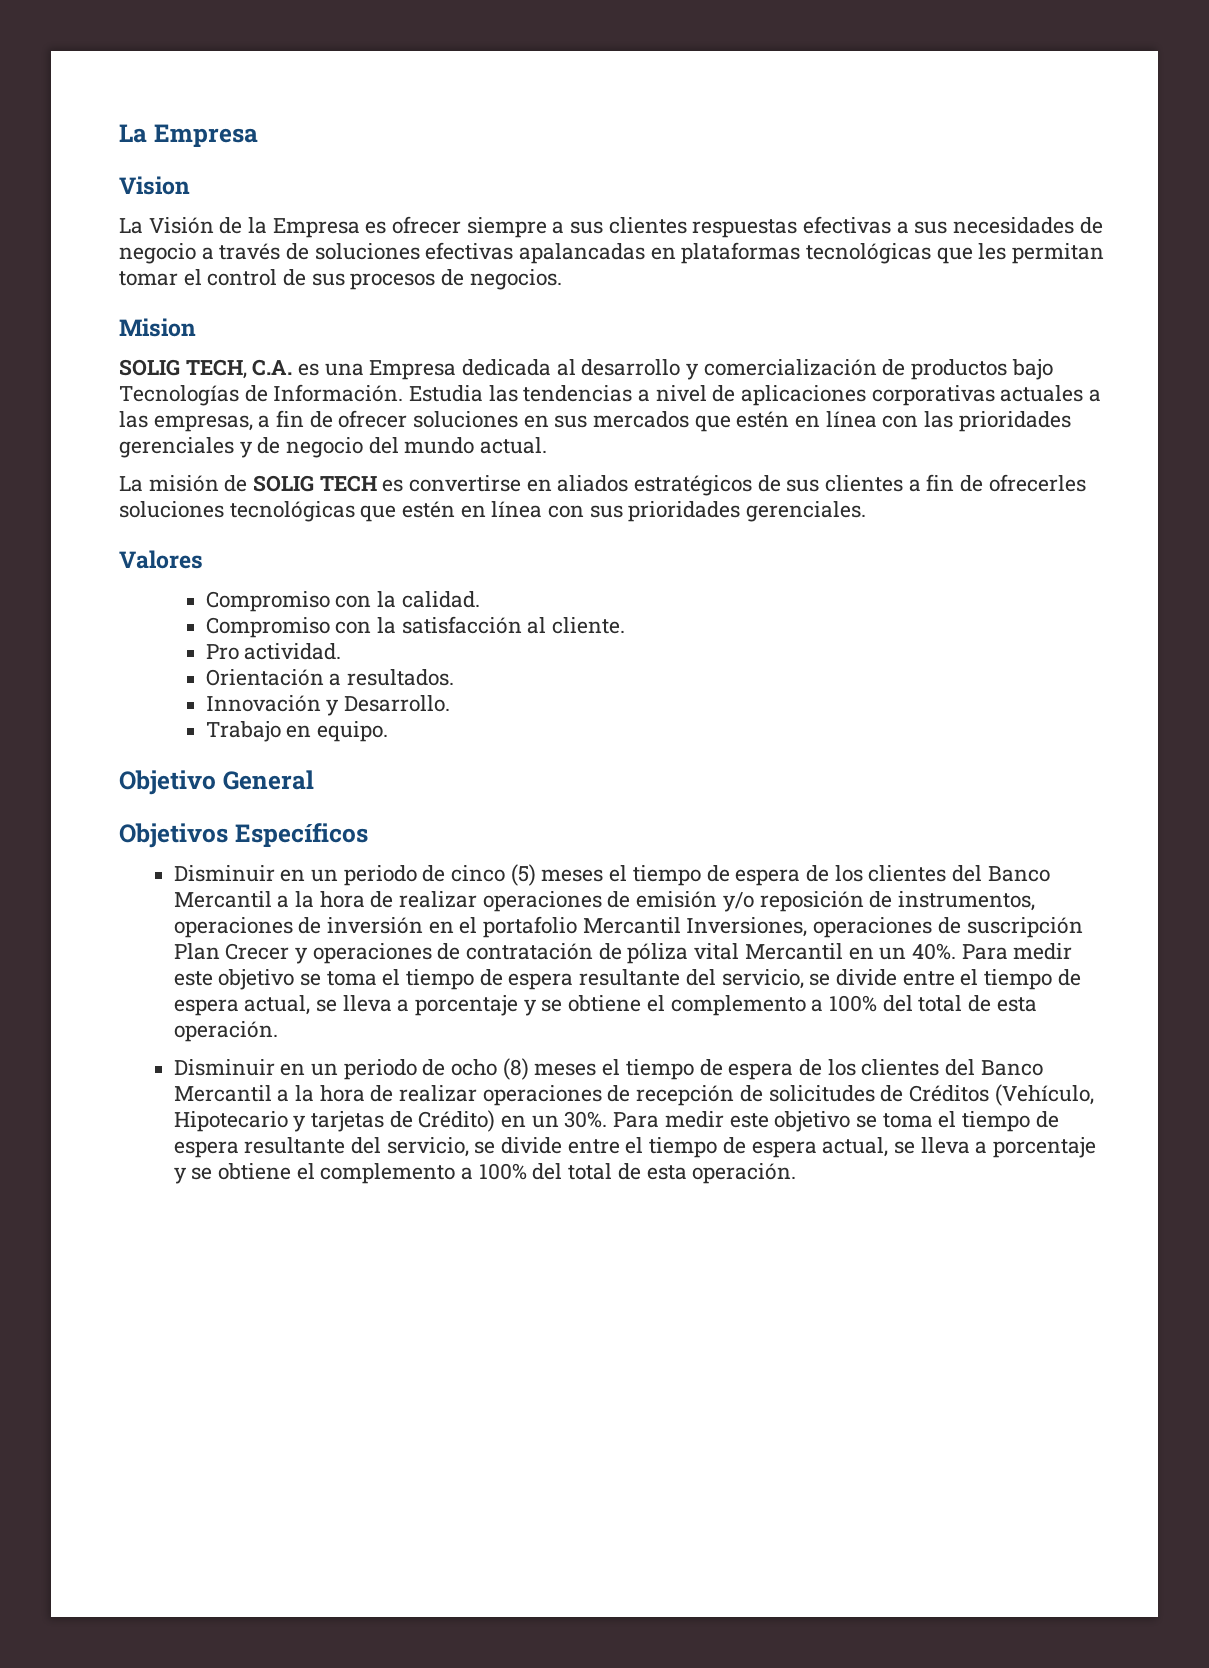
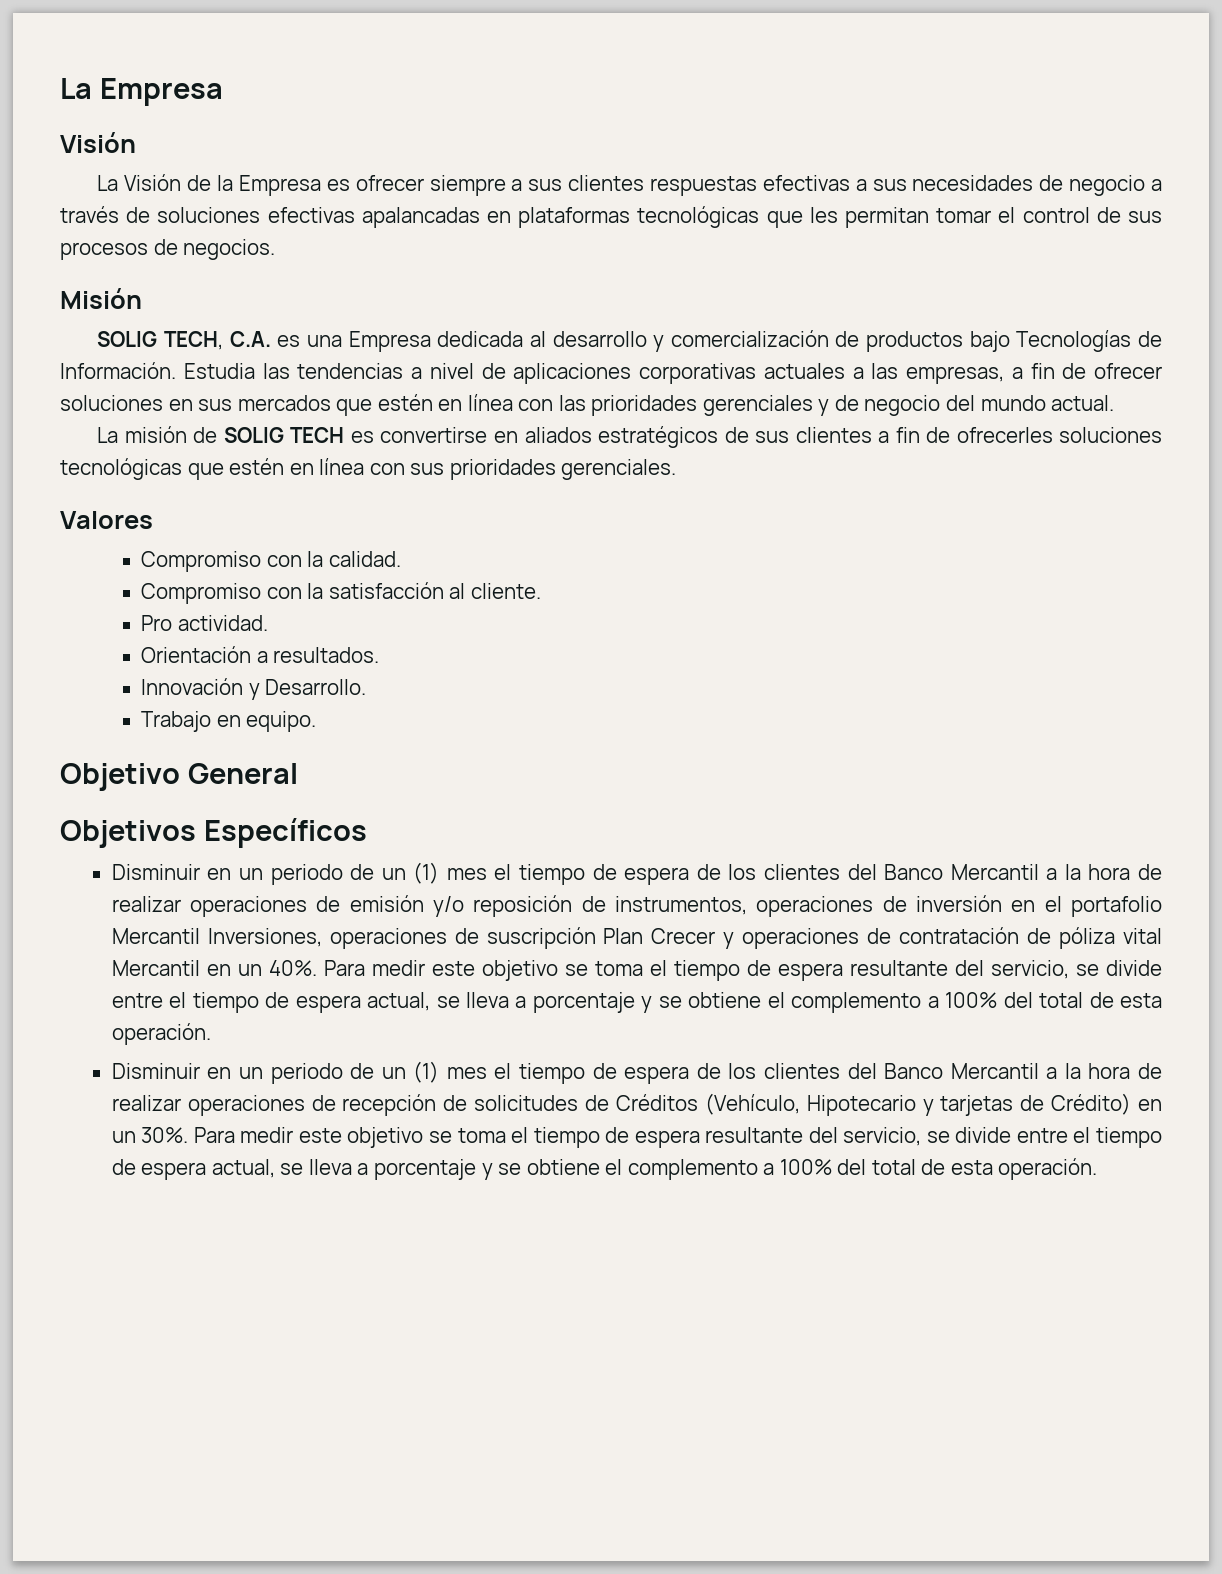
[119,176,190,195] Vision -> [60,132,136,153] Visión
[119,318,196,337] Mision -> [60,288,142,309] Misión
[451,864,604,886] cinco (5) meses -> [381,862,487,884] un (1) mes
[451,1058,597,1080] ocho (8) meses -> [381,1061,487,1083] un (1) mes

